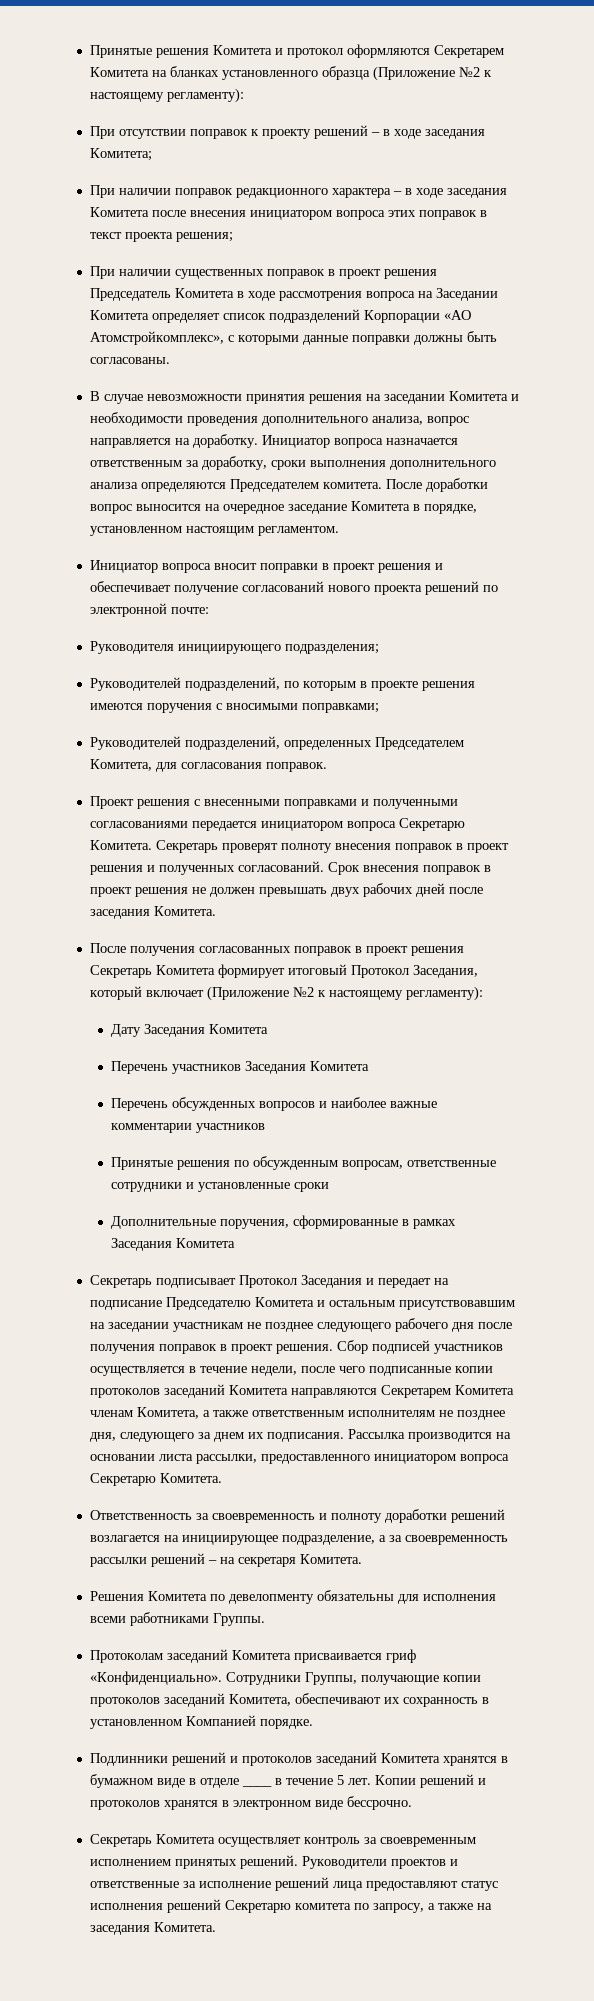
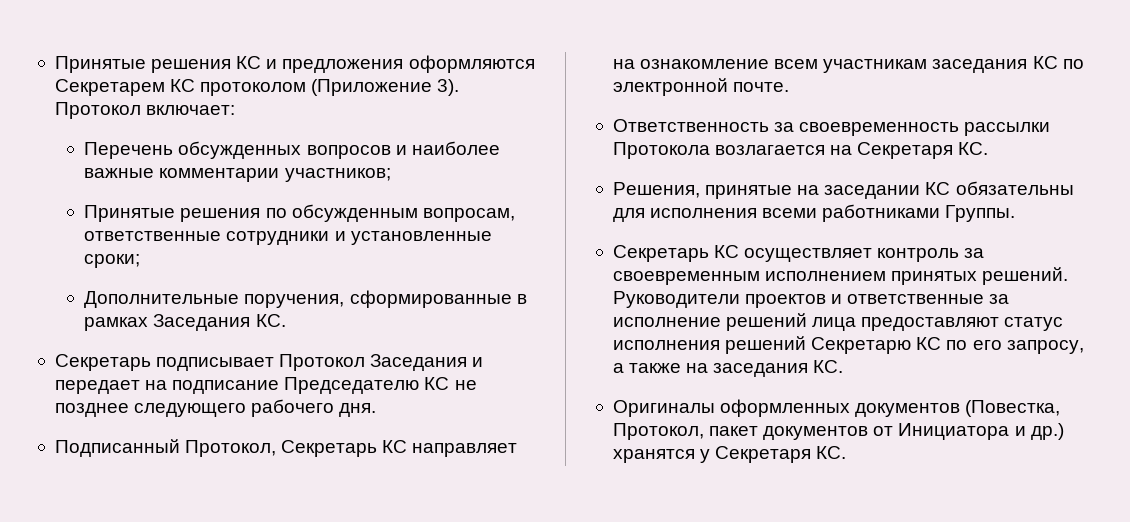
[89,44,504,58] [89,66,492,81] [89,88,244,103] [89,125,485,139] [89,148,152,161] [89,185,507,198] [89,207,487,220] [89,232,233,242] [89,266,437,279] [89,288,498,301] [89,309,471,323] [89,331,497,345] [89,357,170,364] [89,391,519,404] [89,412,469,426] [89,434,458,448] [89,456,496,470] [89,478,488,492] [89,501,477,514] [89,526,339,536] [89,560,443,573] [89,581,498,595] [89,603,209,617] [89,641,379,654] [89,677,475,691] [89,703,379,713] [89,736,464,750] [89,759,327,772] [89,796,458,809] [89,818,465,831] [89,840,509,853] [89,861,491,875] [89,883,483,897] [89,906,216,919] [89,943,464,956] [89,964,478,978] [89,986,483,1001] [111,1024,269,1037] [111,1061,370,1074] Принятые решения Комитета и протокол оформляются Секретарем Комитета на бланках установленного образца (Приложение №2 к настоящему регламенту): // При отсутствии поправок к проекту решений – в ходе заседания Комитета; // При наличии поправок редакционного характера – в ходе заседания Комитета после внесения инициатором вопроса этих поправок в текст проекта решения; // При наличии существенных поправок в проект решения Председатель Комитета в ходе рассмотрения вопроса на Заседании Комитета определяет список подразделений Корпорации «АО Атомстройкомплекс», с которыми данные поправки должны быть согласованы. // В случае невозможности принятия решения на заседании Комитета и необходимости проведения дополнительного анализа, вопрос направляется на доработку. Инициатор вопроса назначается ответственным за доработку, сроки выполнения дополнительного анализа определяются Председателем комитета. После доработки вопрос выносится на очередное заседание Комитета в порядке, установленном настоящим регламентом. // Инициатор вопроса вносит поправки в проект решения и обеспечивает получение согласований нового проекта решений по электронной почте: // Руководителя инициирующего подразделения; // Руководителей подразделений, по которым в проекте решения имеются поручения с вносимыми поправками; // Руководителей подразделений, определенных Председателем Комитета, для согласования поправок. // Проект решения с внесенными поправками и полученными согласованиями передается инициатором вопроса Секретарю Комитета. Секретарь проверят полноту внесения поправок в проект решения и полученных согласований. Срок внесения поправок в проект решения не должен превышать двух рабочих дней после заседания Комитета. // После получения согласованных поправок в проект решения Секретарь Комитета формирует итоговый Протокол Заседания, который включает (Приложение №2 к настоящему регламенту): // Дату Заседания Комитета // Перечень участников Заседания Комитета -> [54,55,535,73] [54,79,460,96] [54,102,236,119] Принятые решения КС и предложения оформляются Секретарем КС протоколом (Приложение 3). Протокол включает:
[196,1123,266,1133] участников -> [284,168,391,182] участников;
[294,1182,330,1192] сроки -> [84,254,141,268] сроки;
[176,1238,236,1248] Комитета -> [255,314,286,327] КС.
[254,1297,515,1310] [89,1318,512,1332] [89,1340,503,1354] [89,1366,493,1376] [89,1384,514,1398] [89,1407,505,1420] [89,1429,511,1442] [89,1454,509,1464] [89,1473,222,1486] [89,1509,505,1523] [89,1535,508,1545] [89,1553,362,1567] [89,1591,314,1604] Комитета и остальным присутствовавшим на заседании участникам не позднее следующего рабочего дня после получения поправок в проект решения. Сбор подписей участников осуществляется в течение недели, после чего подписанные копии протоколов заседаний Комитета направляются Секретарем Комитета членам Комитета, а также ответственным исполнителям не позднее дня, следующего за днем их подписания. Рассылка производится на основании листа рассылки, предоставленного инициатором вопроса Секретарю Комитета. // Ответственность за своевременность и полноту доработки решений возлагается на инициирующее подразделение, а за своевременность рассылки решений – на секретаря Комитета. // Решения Комитета по девелопменту -> [424,377,477,390] [54,399,377,417] [54,439,518,457] [612,56,1084,73] [612,78,790,96] [612,119,1051,136] [612,142,989,159] [612,182,951,199] КС не позднее следующего рабочего дня. // Подписанный Протокол, Секретарь КС направляет на ознакомление всем участникам заседания КС по электронной почте. // Ответственность за своевременность рассылки Протокола возлагается на Секретаря КС. // Решения, принятые на заседании КС
[89,1649,416,1663] [89,1671,481,1685] [89,1693,489,1707] [89,1715,313,1729] [89,1752,508,1766] [89,1774,272,1788] [274,1774,486,1788] [89,1796,412,1810] [89,1834,215,1847] // Протоколам заседаний Комитета присваивается гриф «Конфиденциально». Сотрудники Группы, получающие копии протоколов заседаний Комитета, обеспечивают их сохранность в установленном Компанией порядке. // Подлинники решений и протоколов заседаний Комитета хранятся в бумажном виде в отделе ____ в течение 5 лет. Копии решений и протоколов хранятся в электронном виде бессрочно. // Секретарь Комитета -> [612,245,740,262] // Секретарь КС
[294,1903,369,1910] комитета по -> [916,337,1002,350] КС по его
[153,1922,216,1932] Комитета. -> [813,360,844,373] [612,399,1061,417] [612,423,1064,440] [612,446,847,463] КС. // Оригиналы оформленных документов (Повестка, Протокол, пакет документов от Инициатора и др.) хранятся у Секретаря КС.

